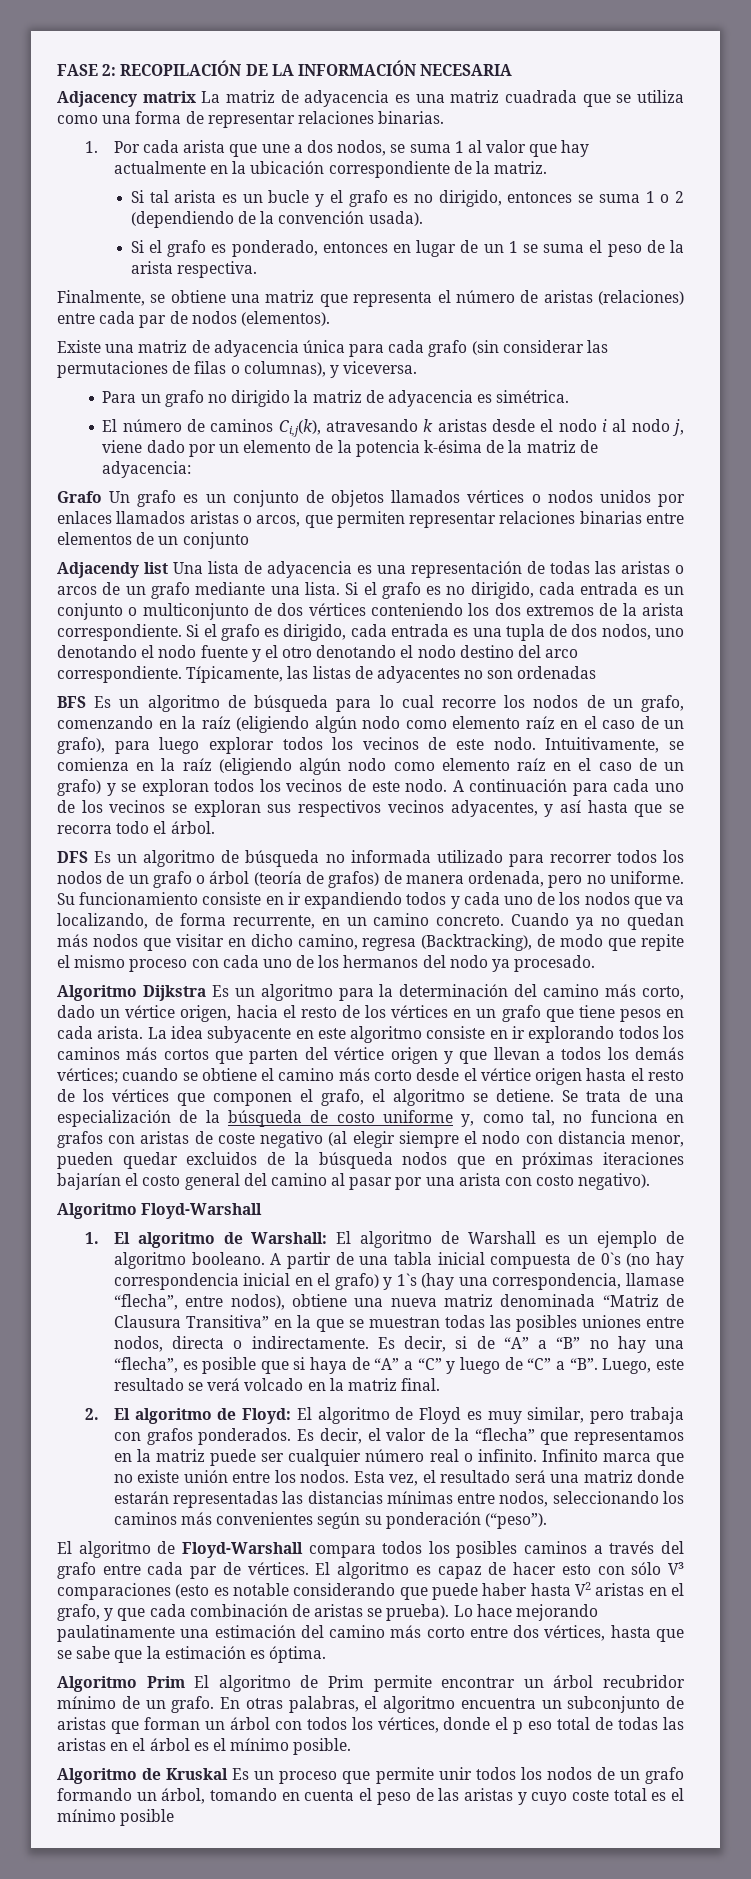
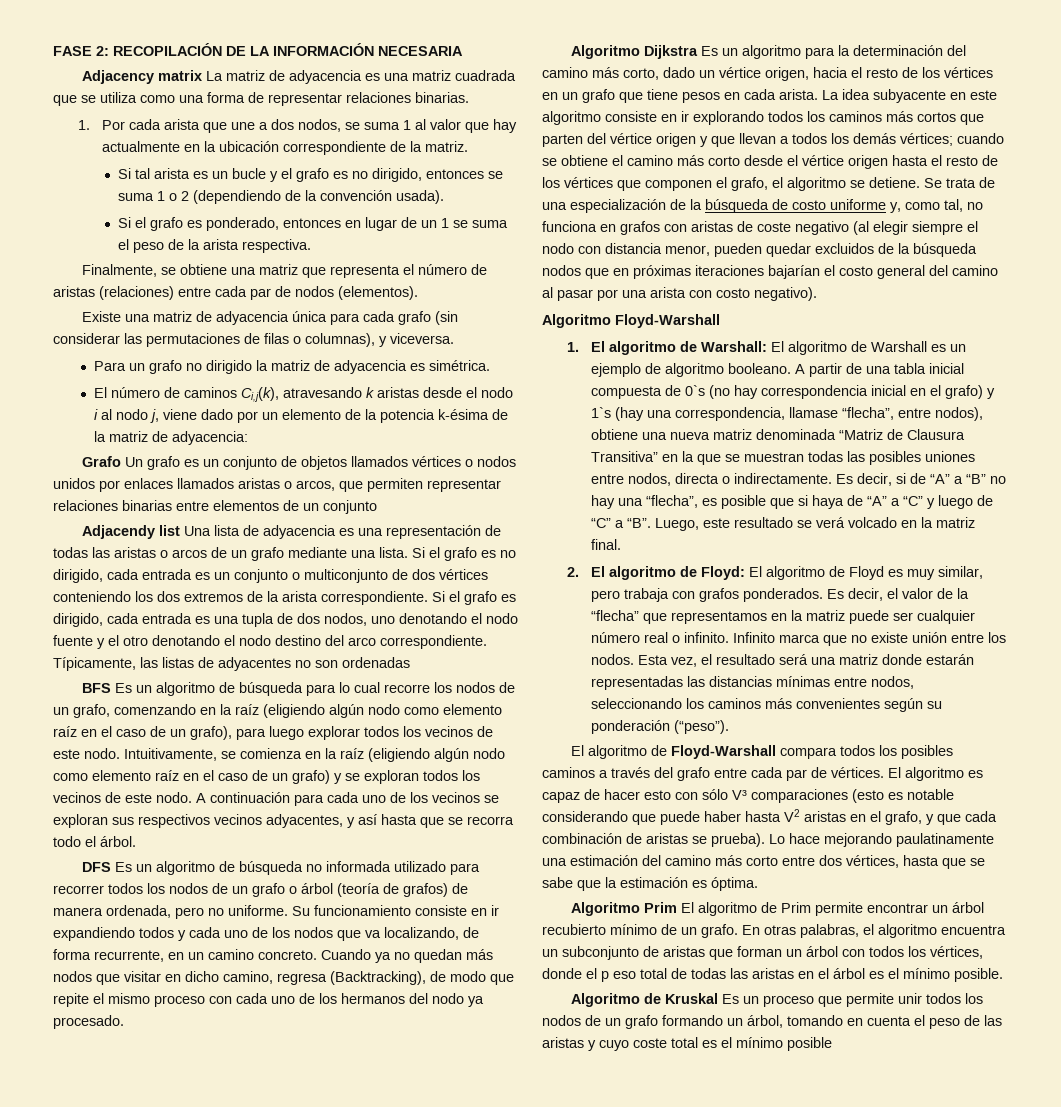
[603,1675,686,1688] recubridor -> [542,924,606,935] recubierto

